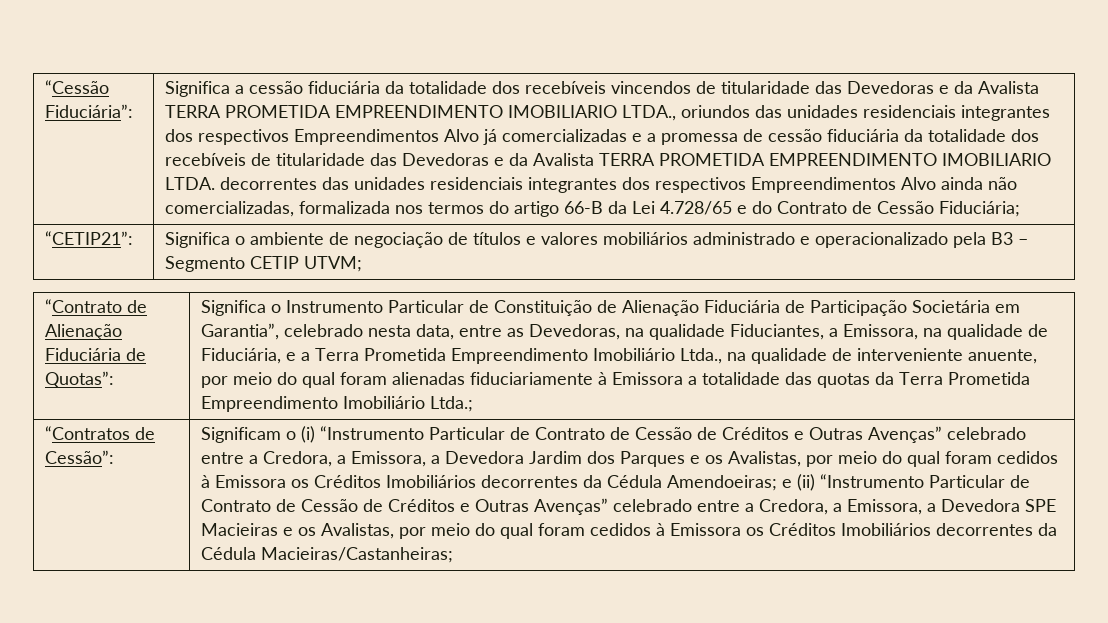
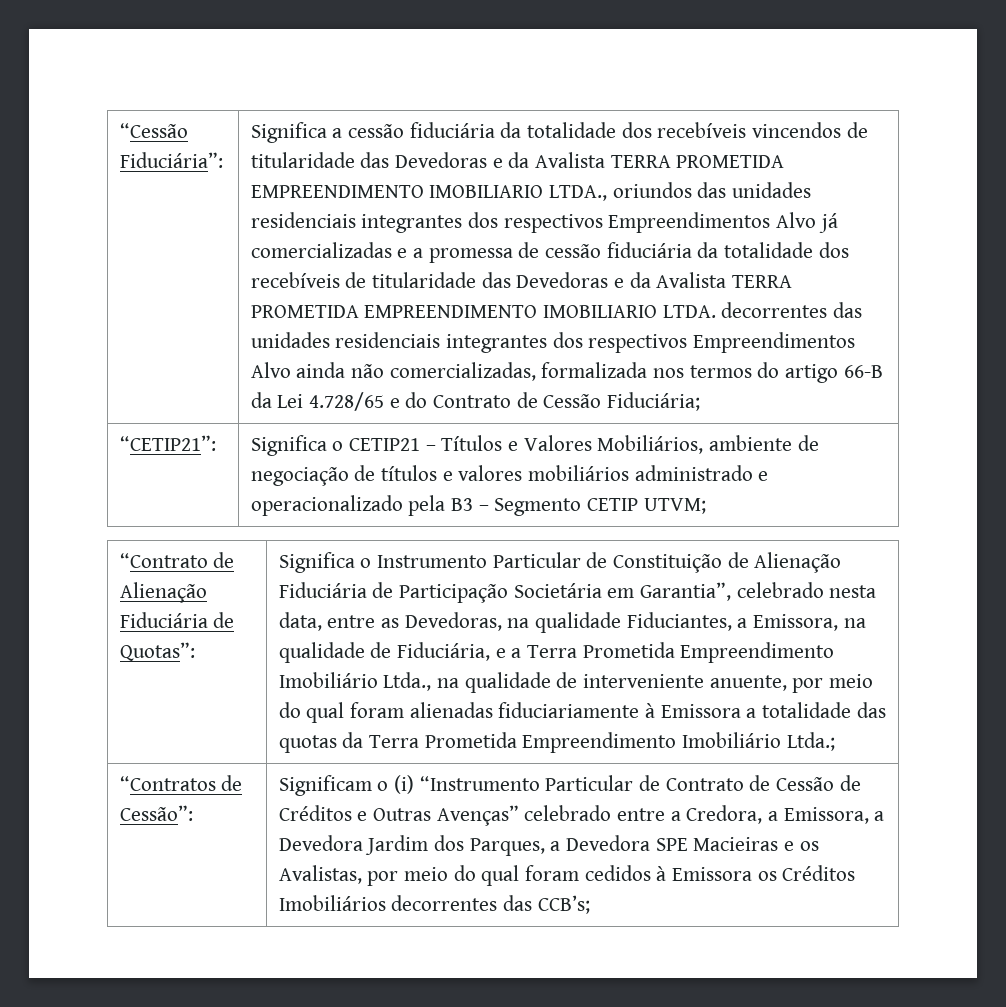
(245, 240) none -> [348,435,704,454] CETIP21 – Títulos e Valores Mobiliários,
[619,451,1058,467] [200,474,1030,491] [200,498,922,515] Parques e os Avalistas, por meio do qual foram cedidos à Emissora os Créditos Imobiliários decorrentes da Cédula Amendoeiras; e (ii) “Instrumento Particular de Contrato de Cessão de Créditos e Outras Avenças” celebrado entre a Credora, a Emissora, -> [469,838,545,856] Parques,
[1037,523,1057,536] [200,547,453,563] da Cédula Macieiras/Castanheiras; -> [502,895,590,914] das CCB’s;

